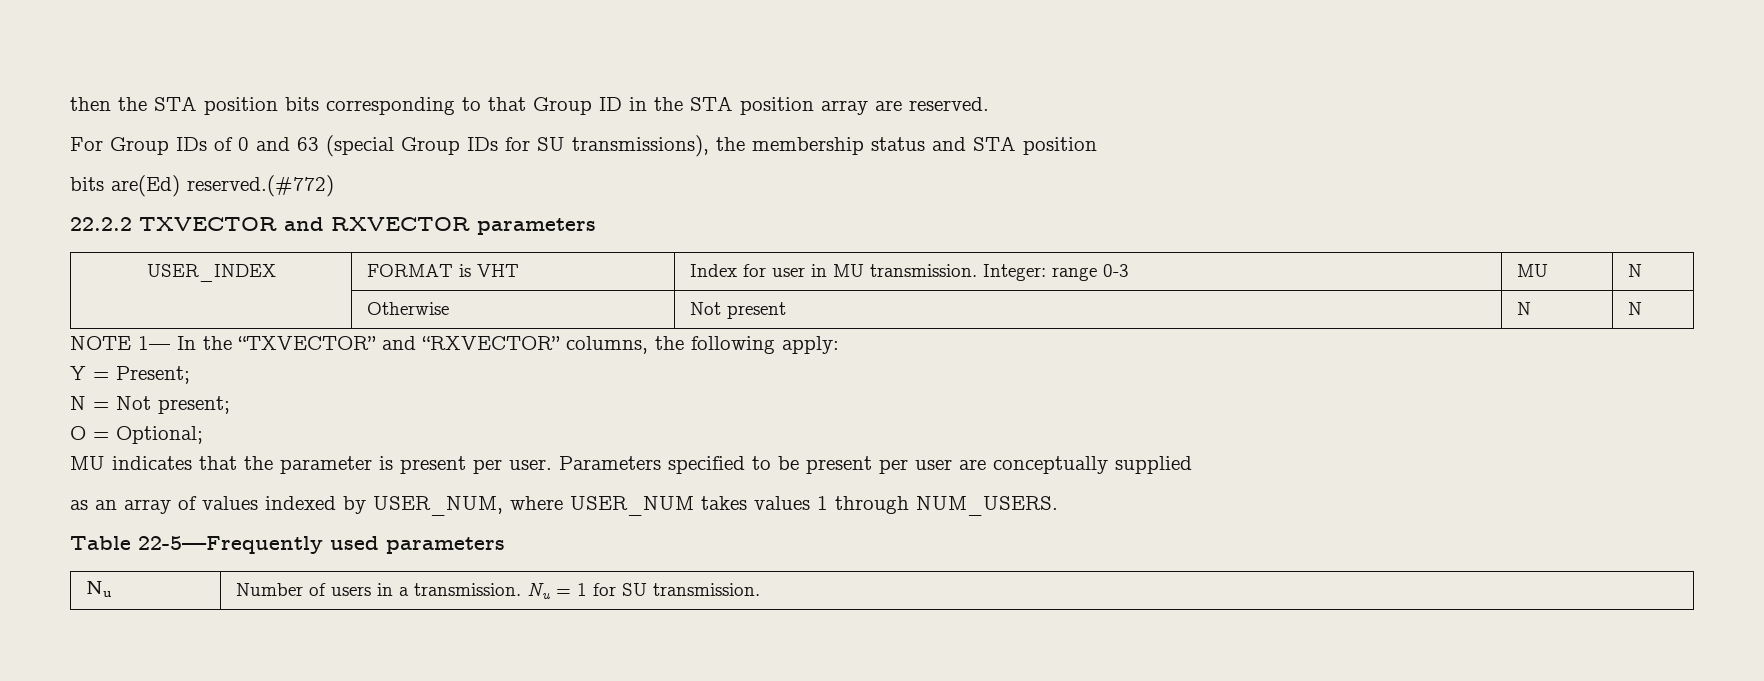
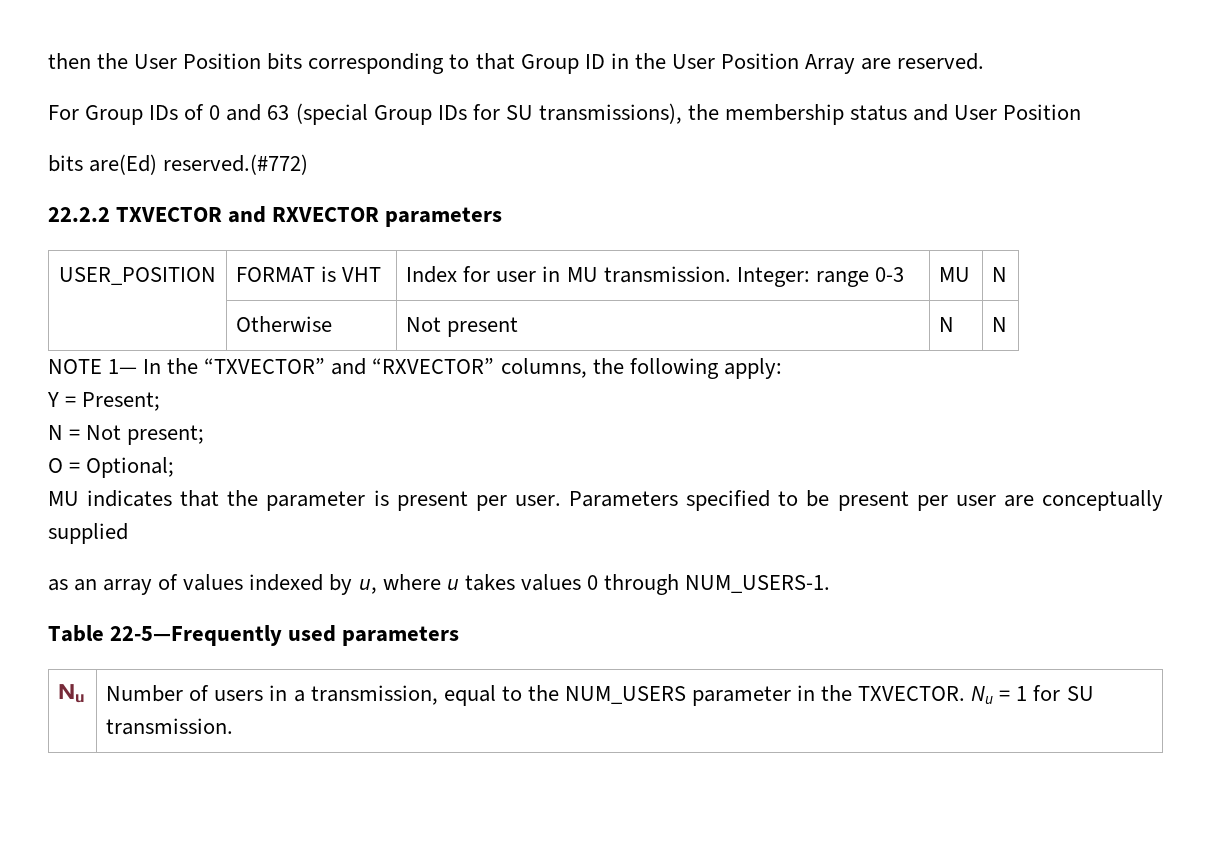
[154,96,278,115] STA position -> [134,53,262,69] User Position
[690,96,868,115] STA position array -> [671,53,856,74] User Position Array
[973,136,1097,155] STA position -> [954,104,1082,120] User Position
[146,264,276,282] USER_INDEX -> [59,267,216,285] USER_POSITION
[373,496,1058,516] USER_NUM, where USER_NUM takes values 1 through NUM_USERS. -> [358,574,831,595] u, where u takes values 0 through NUM_USERS-1.
[413,583,521,596] transmission. -> [310,685,966,706] transmission, equal to the NUM_USERS parameter in the TXVECTOR.

